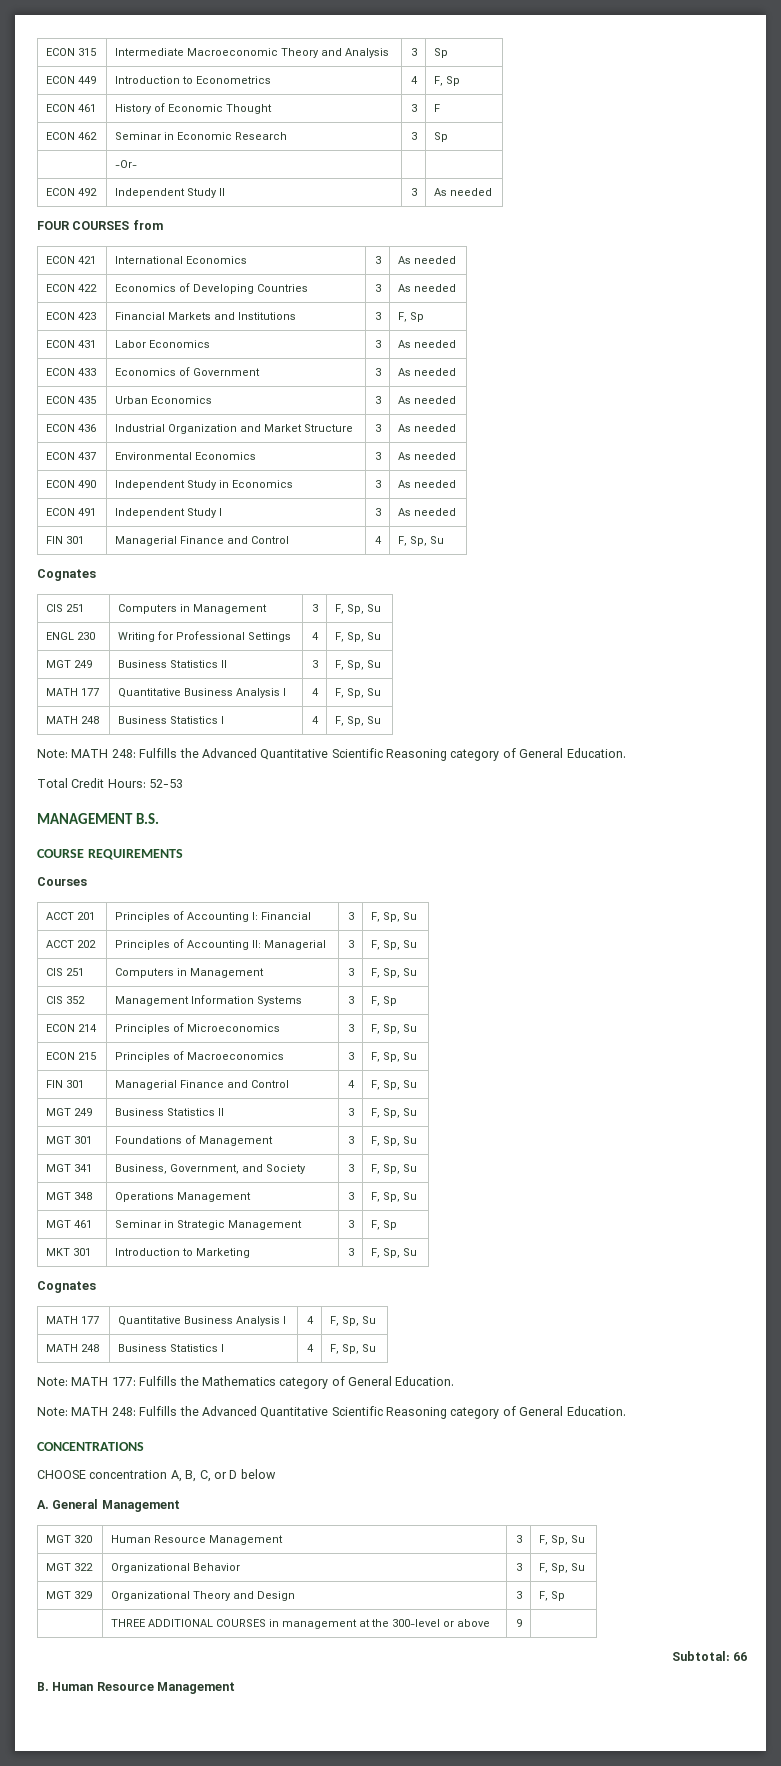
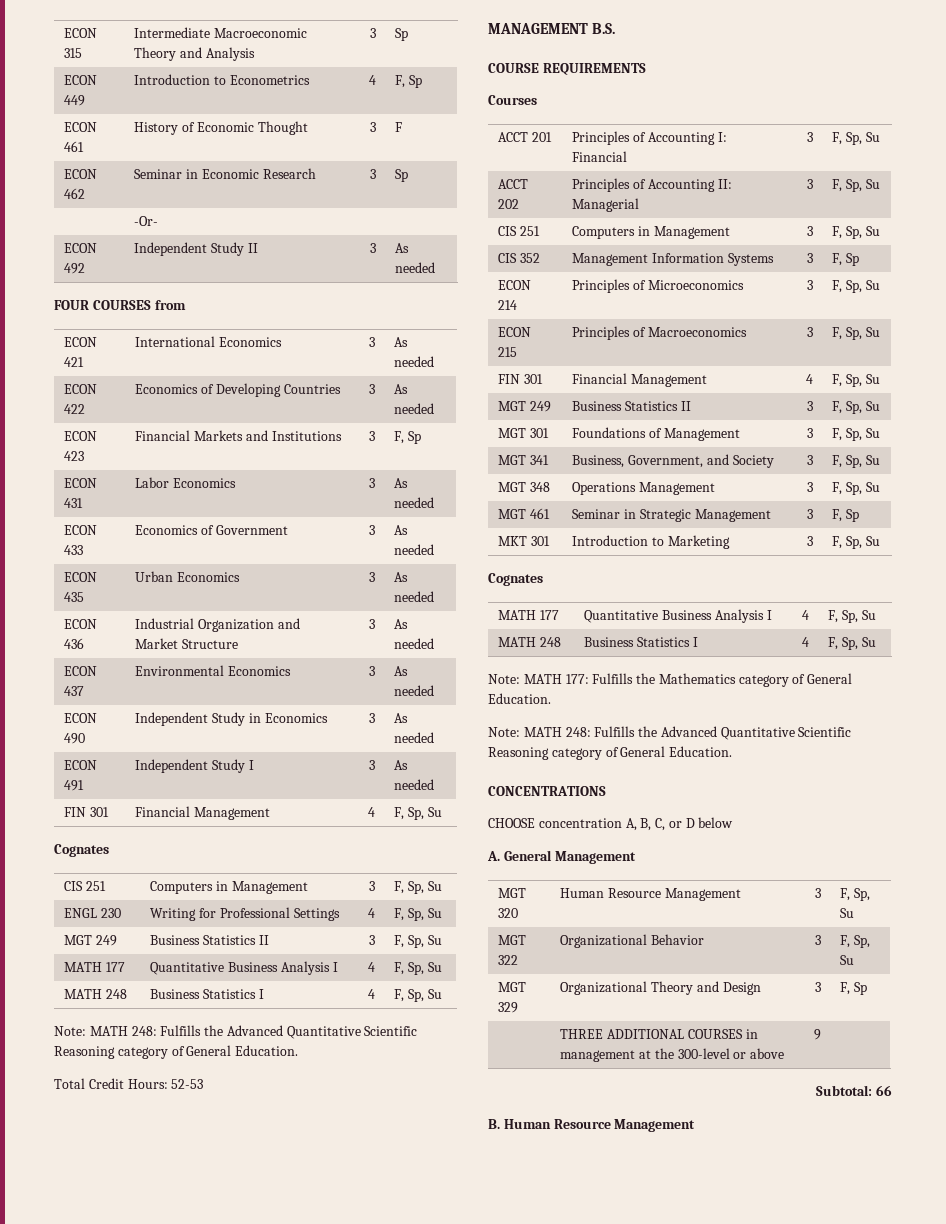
[114,536,289,546] Managerial Finance and Control -> [135,806,271,820] Financial Management
[114,1080,289,1090] Managerial Finance and Control -> [572,373,708,387] Financial Management

